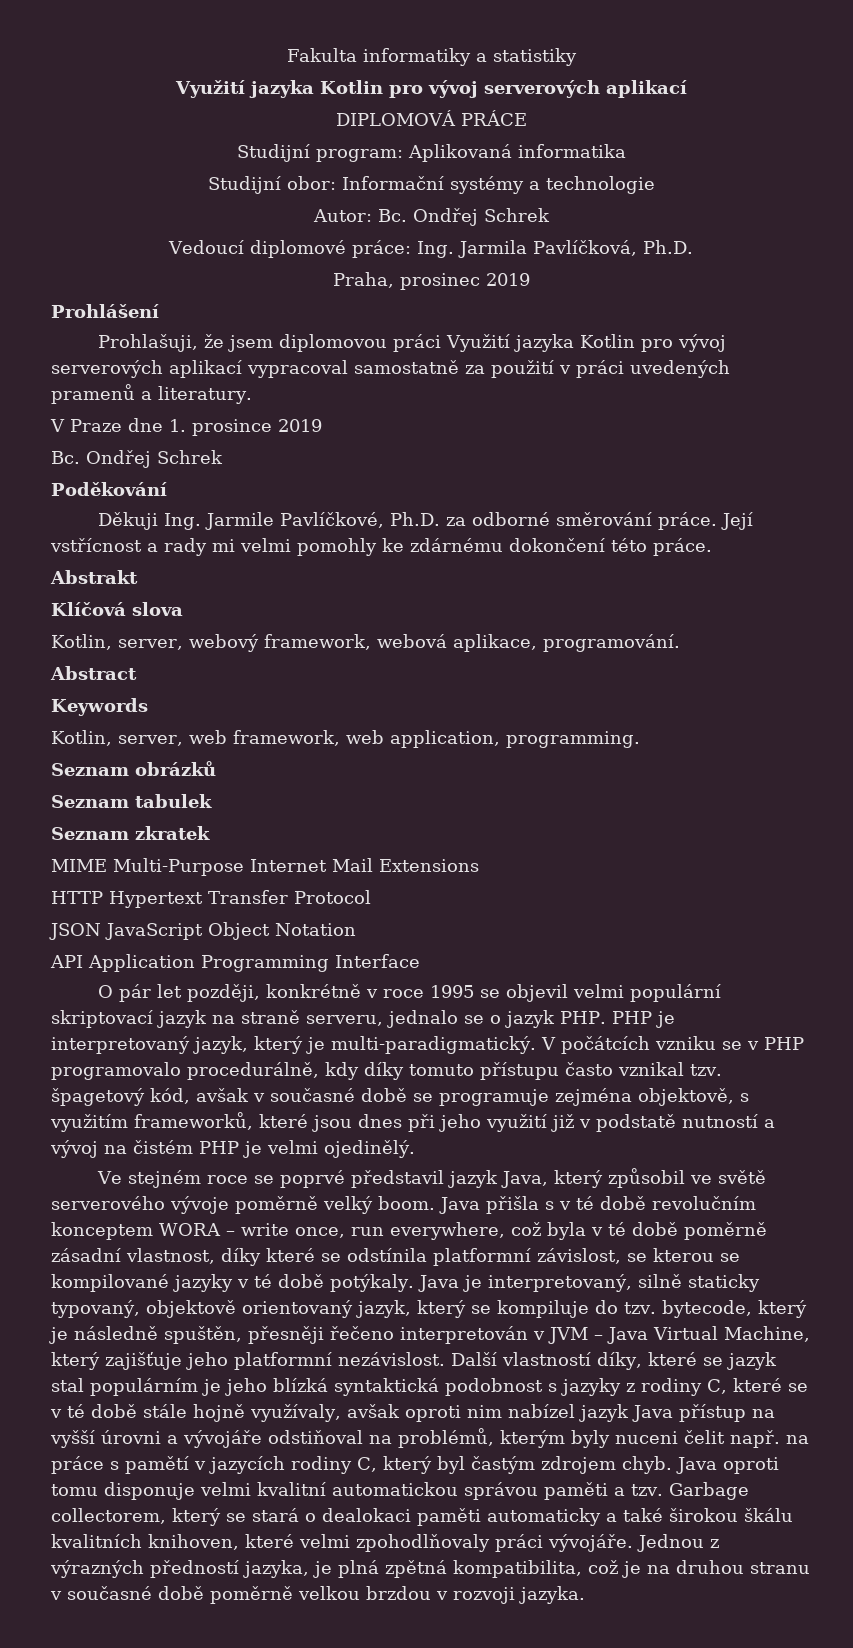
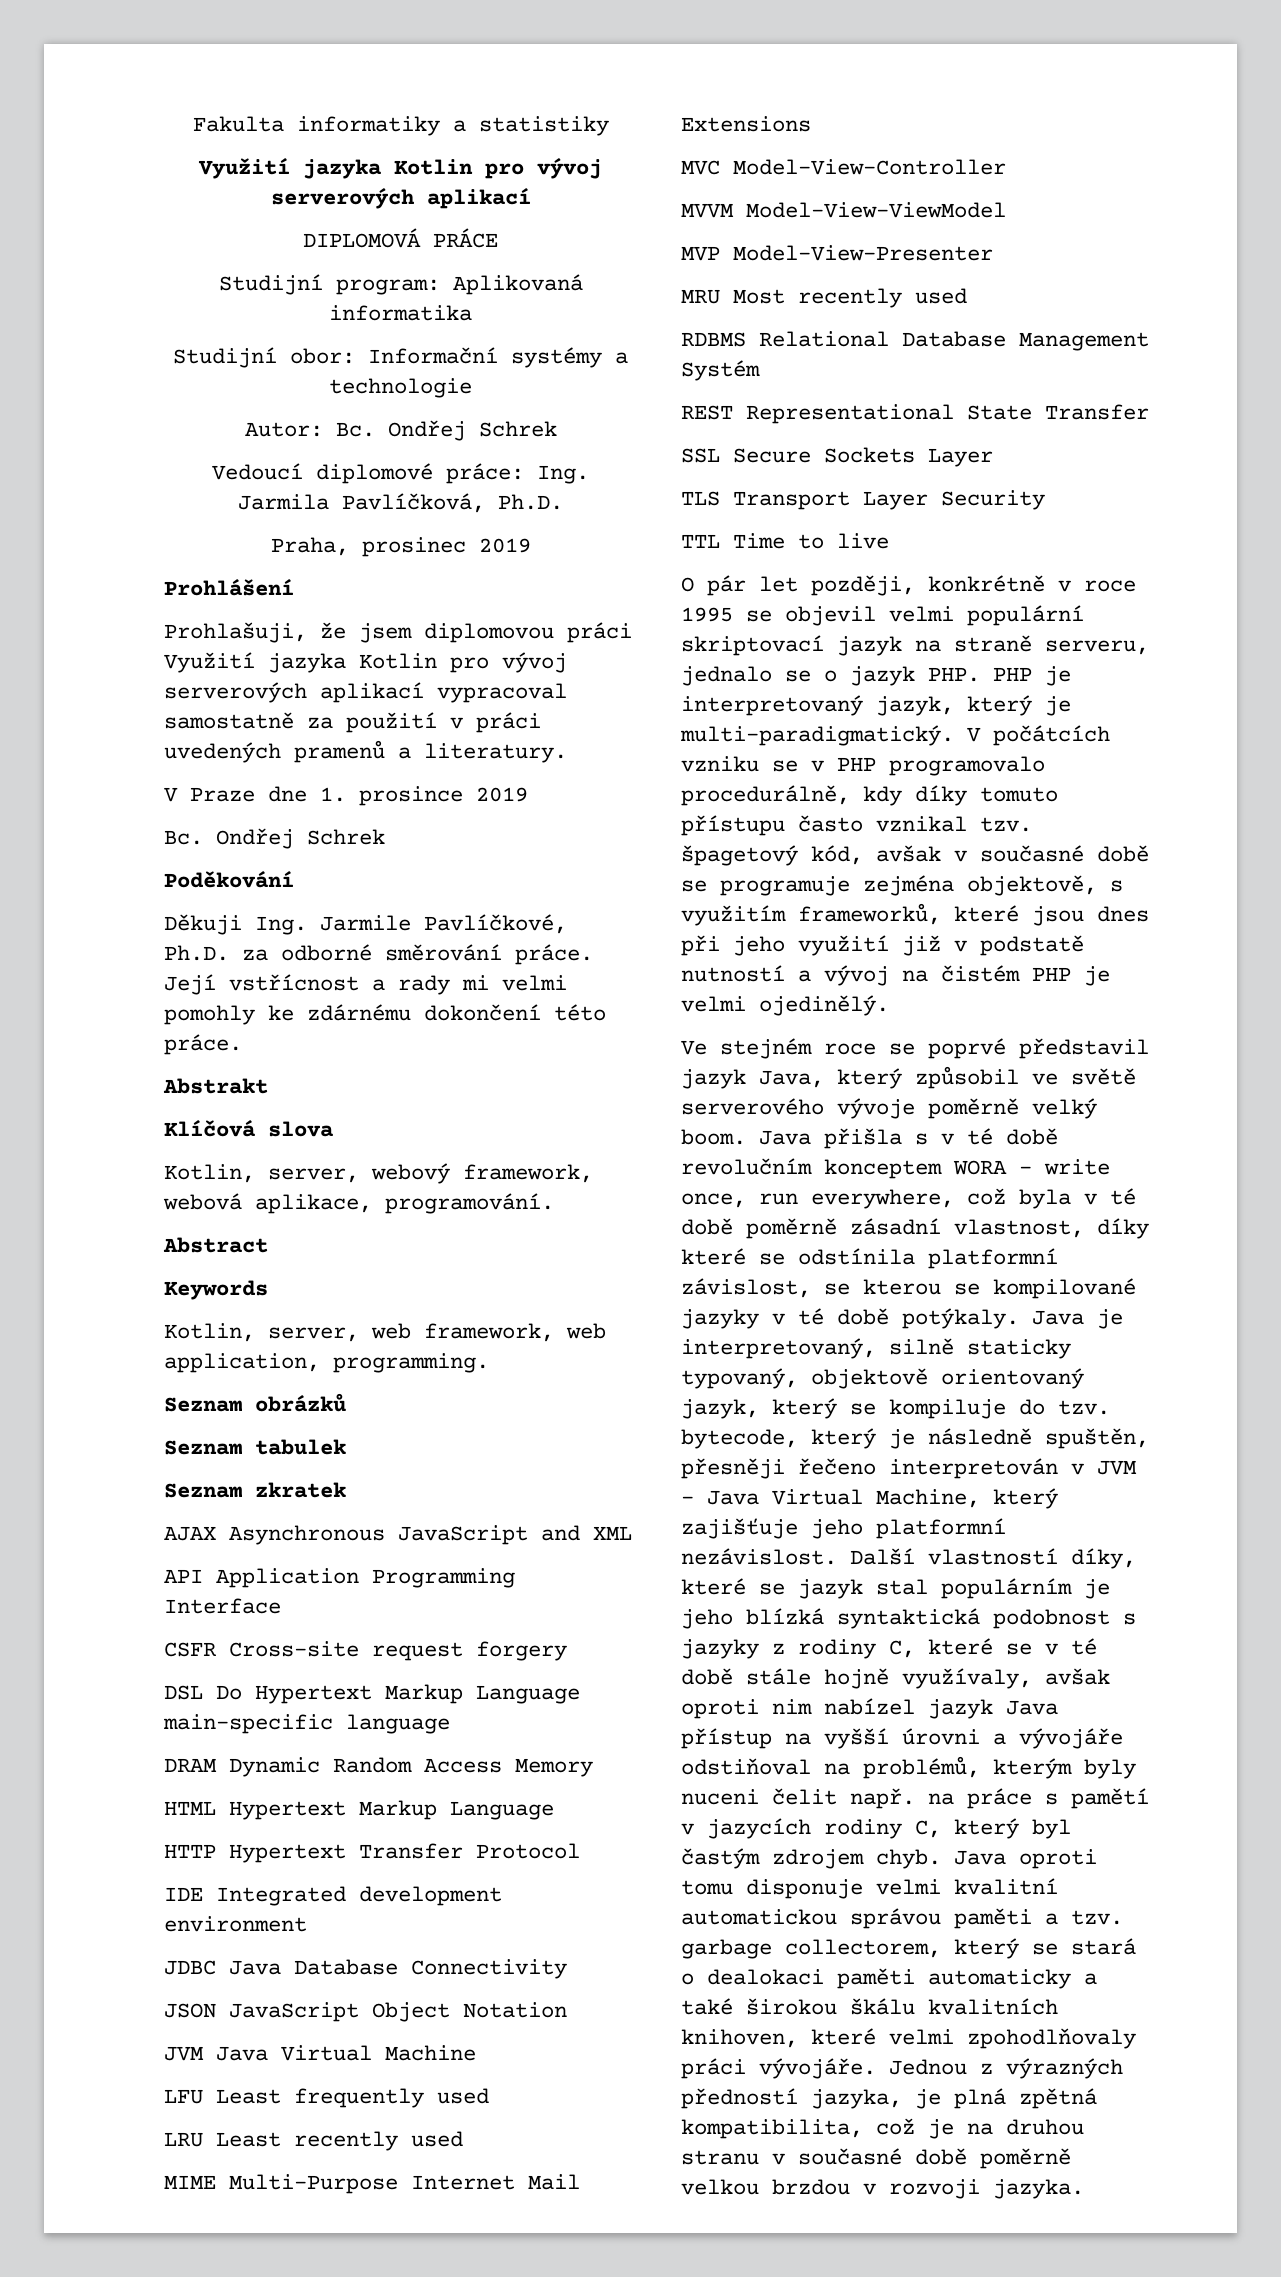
(210, 833) none -> [164,1525,632,1545] [164,1568,515,1588] [164,1598,281,1614] [164,1641,567,1661] [164,1684,580,1704] [163,1714,450,1734] [164,1757,593,1777] [164,1800,554,1820] [164,1843,580,1863] [164,1886,502,1906] [164,1916,307,1932] [164,1959,567,1979] [164,2002,567,2022] [164,2045,476,2061] [164,2088,489,2108] [164,2131,463,2151] // AJAX Asynchronous JavaScript and XML // API Application Programming Interface // CSFR Cross-site request forgery // DSL Do Hypertext Markup Language main-specific language // DRAM Dynamic Random Access Memory // HTML Hypertext Markup Language // HTTP Hypertext Transfer Protocol // IDE Integrated development environment // JDBC Java Database Connectivity // JSON JavaScript Object Notation // JVM Java Virtual Machine // LFU Least frequently used // LRU Least recently used
[51,890,371,908] [49,922,356,940] [50,954,420,972] HTTP Hypertext Transfer Protocol // JSON JavaScript Object Notation // API Application Programming Interface -> [681,159,1006,175] [681,202,1006,218] [681,245,993,261] [681,288,967,308] [681,331,1149,351] [681,360,760,381] [681,404,1149,424] [681,447,993,467] [681,490,1045,510] [681,533,889,549] MVC Model-View-Controller // MVVM Model-View-ViewModel // MVP Model-View-Presenter // MRU Most recently used // RDBMS Relational Database Management Systém // REST Representational State Transfer // SSL Secure Sockets Layer // TLS Transport Layer Security // TTL Time to live
[668,1482,749,1500] Garbage -> [681,1939,772,1959] garbage

